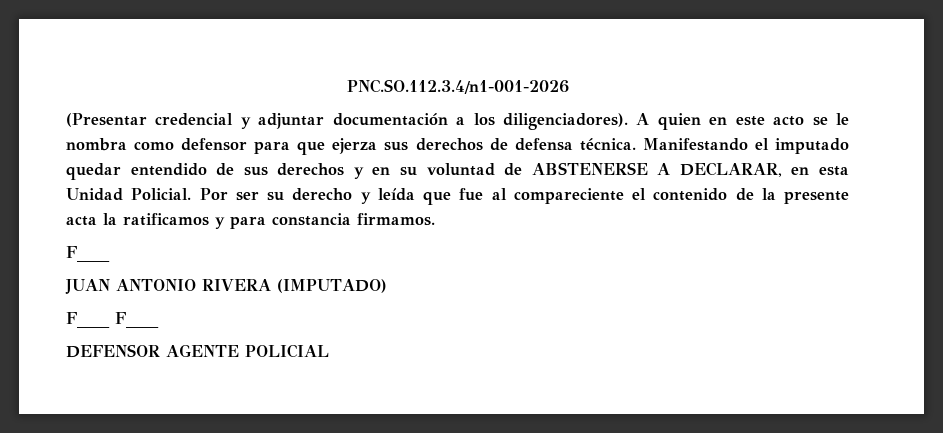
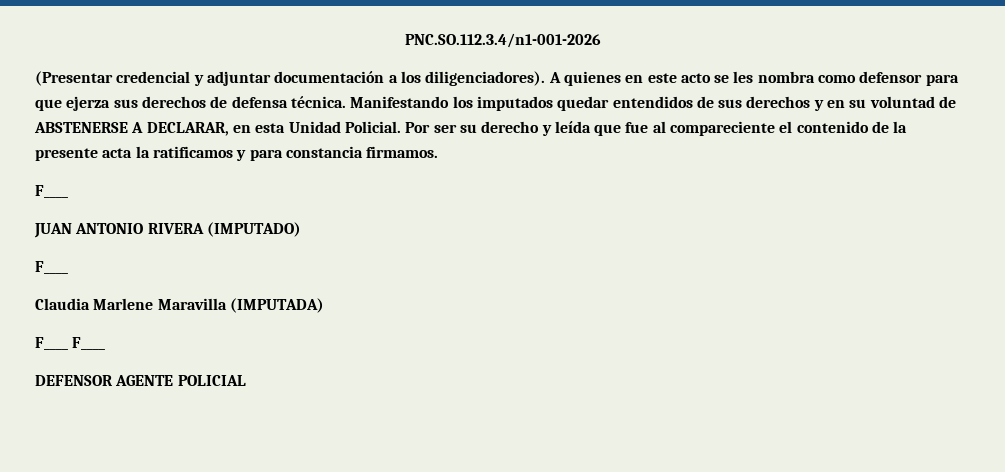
[657,113,701,130] quien -> [563,71,621,86] quienes
[836,113,850,125] le -> [733,71,754,83] les
[754,138,850,154] [66,163,207,180] el imputado quedar entendido -> [452,96,693,111] los imputados quedar entendidos
(110, 320) none -> [35,298,324,313] [35,337,68,350] // Claudia Marlene Maravilla (IMPUTADA) // F____

